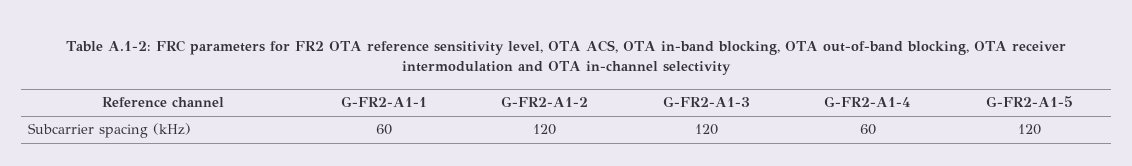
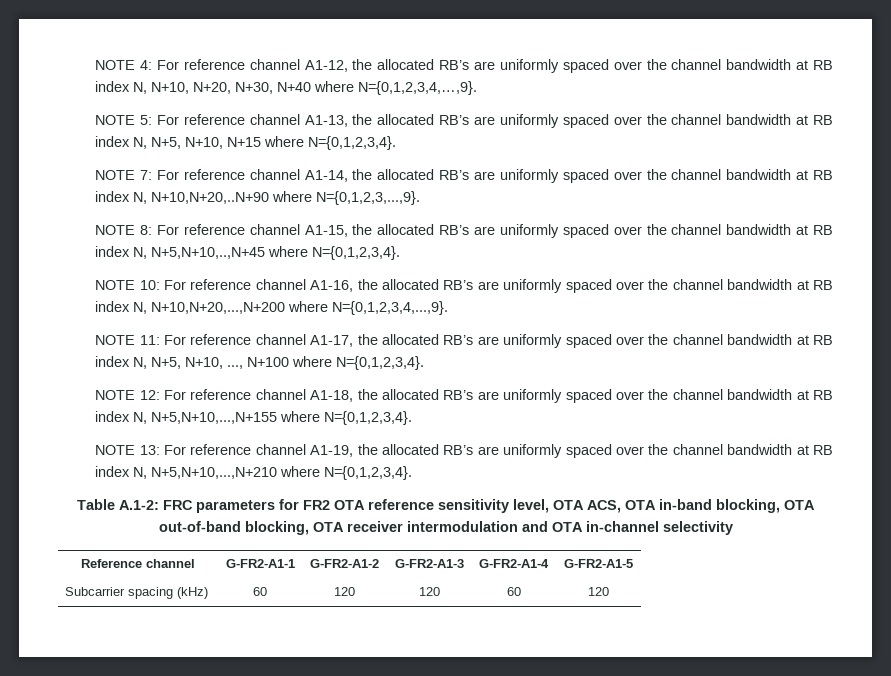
(66, 46) none -> [95,59,834,73] [95,81,478,95] [95,114,834,128] [95,136,397,150] [95,169,834,183] [95,191,421,205] [95,224,834,238] [95,246,401,260] [95,279,833,293] [95,301,449,315] [95,334,833,348] [95,356,425,370] [95,389,833,403] [95,411,413,425] [95,444,833,458] [95,466,413,480] NOTE 4: For reference channel A1-12, the allocated RB’s are uniformly spaced over the channel bandwidth at RB index N, N+10, N+20, N+30, N+40 where N={0,1,2,3,4,…,9}. // NOTE 5: For reference channel A1-13, the allocated RB’s are uniformly spaced over the channel bandwidth at RB index N, N+5, N+10, N+15 where N={0,1,2,3,4}. // NOTE 7: For reference channel A1-14, the allocated RB’s are uniformly spaced over the channel bandwidth at RB index N, N+10,N+20,..N+90 where N={0,1,2,3,...,9}. // NOTE 8: For reference channel A1-15, the allocated RB’s are uniformly spaced over the channel bandwidth at RB index N, N+5,N+10,..,N+45 where N={0,1,2,3,4}. // NOTE 10: For reference channel A1-16, the allocated RB’s are uniformly spaced over the channel bandwidth at RB index N, N+10,N+20,...,N+200 where N={0,1,2,3,4,...,9}. // NOTE 11: For reference channel A1-17, the allocated RB’s are uniformly spaced over the channel bandwidth at RB index N, N+5, N+10, ..., N+100 where N={0,1,2,3,4}. // NOTE 12: For reference channel A1-18, the allocated RB’s are uniformly spaced over the channel bandwidth at RB index N, N+5,N+10,...,N+155 where N={0,1,2,3,4}. // NOTE 13: For reference channel A1-19, the allocated RB’s are uniformly spaced over the channel bandwidth at RB index N, N+5,N+10,...,N+210 where N={0,1,2,3,4}. //

